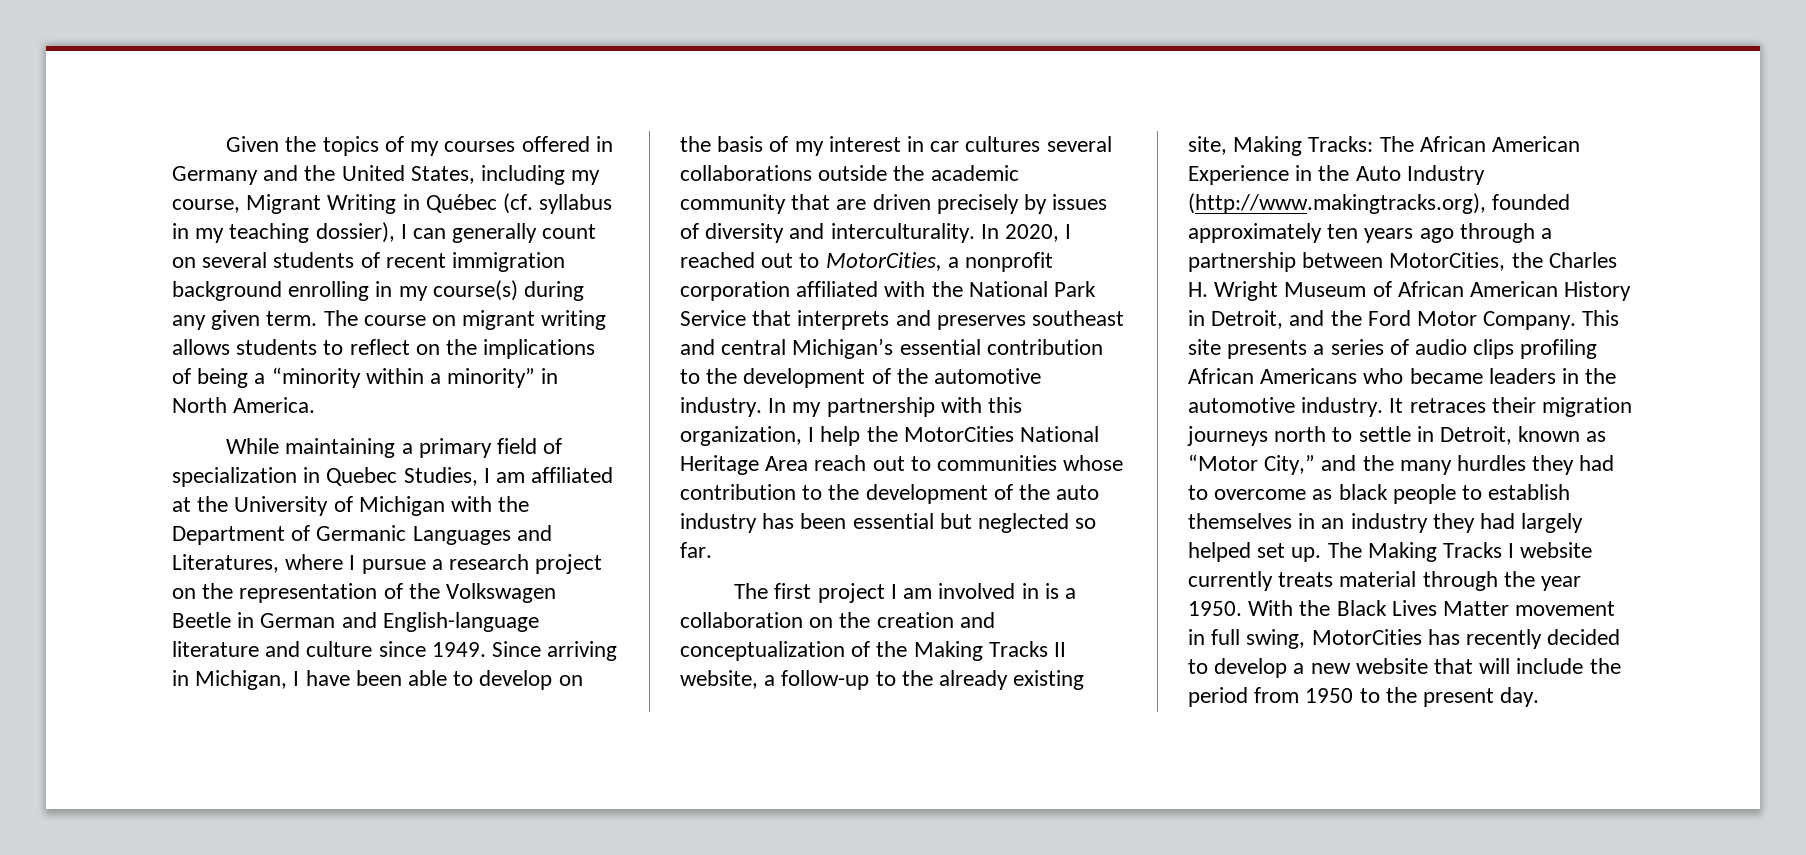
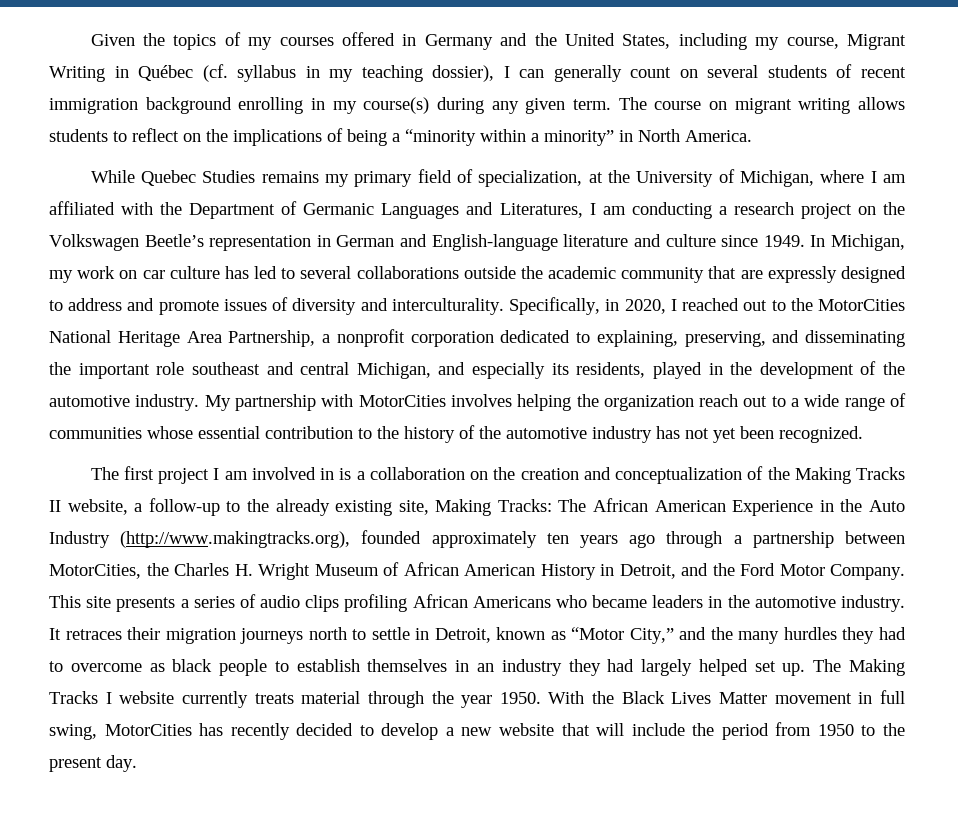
[285,438,563,458] [172,467,614,487] [172,496,445,516] maintaining a primary field of specialization in Quebec Studies, I am affiliated at the University of Michigan -> [140,169,906,187] [49,201,115,215] Quebec Studies remains my primary field of specialization, at the University of Michigan, where I am affiliated
[285,554,426,574] where I pursue -> [589,202,712,219] I am conducting
[239,583,557,603] [172,612,231,628] representation of the Volkswagen Beetle -> [49,234,312,251] Volkswagen Beetle’s representation
[492,641,618,661] [172,670,583,690] [680,136,1041,156] Since arriving in Michigan, I have been able to develop on the basis of my interest in car cultures -> [810,234,906,251] [49,266,296,283] In Michigan, my work on car culture has led to
[872,194,1048,214] driven precisely by -> [767,266,906,283] [49,298,219,315] expressly designed to address and promote
[980,224,999,239] In -> [509,297,620,315] Specifically, in
[825,252,1054,272] [680,281,1097,301] [680,310,1125,330] [680,338,1103,359] [680,369,700,384] MotorCities, a nonprofit corporation affiliated with the National Park Service that interprets and preserves southeast and central Michigan’s essential contribution to -> [790,298,906,311] [49,329,905,347] [49,362,723,379] the MotorCities National Heritage Area Partnership, a nonprofit corporation dedicated to explaining, preserving, and disseminating the important role southeast and central Michigan, and especially its residents, played in
[768,397,1023,417] [680,426,1100,446] [680,455,931,475] In my partnership with this organization, I help the MotorCities National Heritage Area reach out to -> [204,393,906,411] My partnership with MotorCities involves helping the organization reach out to a wide range of
[680,484,1100,504] contribution to the development of the auto -> [198,425,587,443] essential contribution to the history of the automotive
[800,513,1097,533] [680,542,712,558] been essential but neglected so far. -> [685,426,863,443] not yet been recognized.

